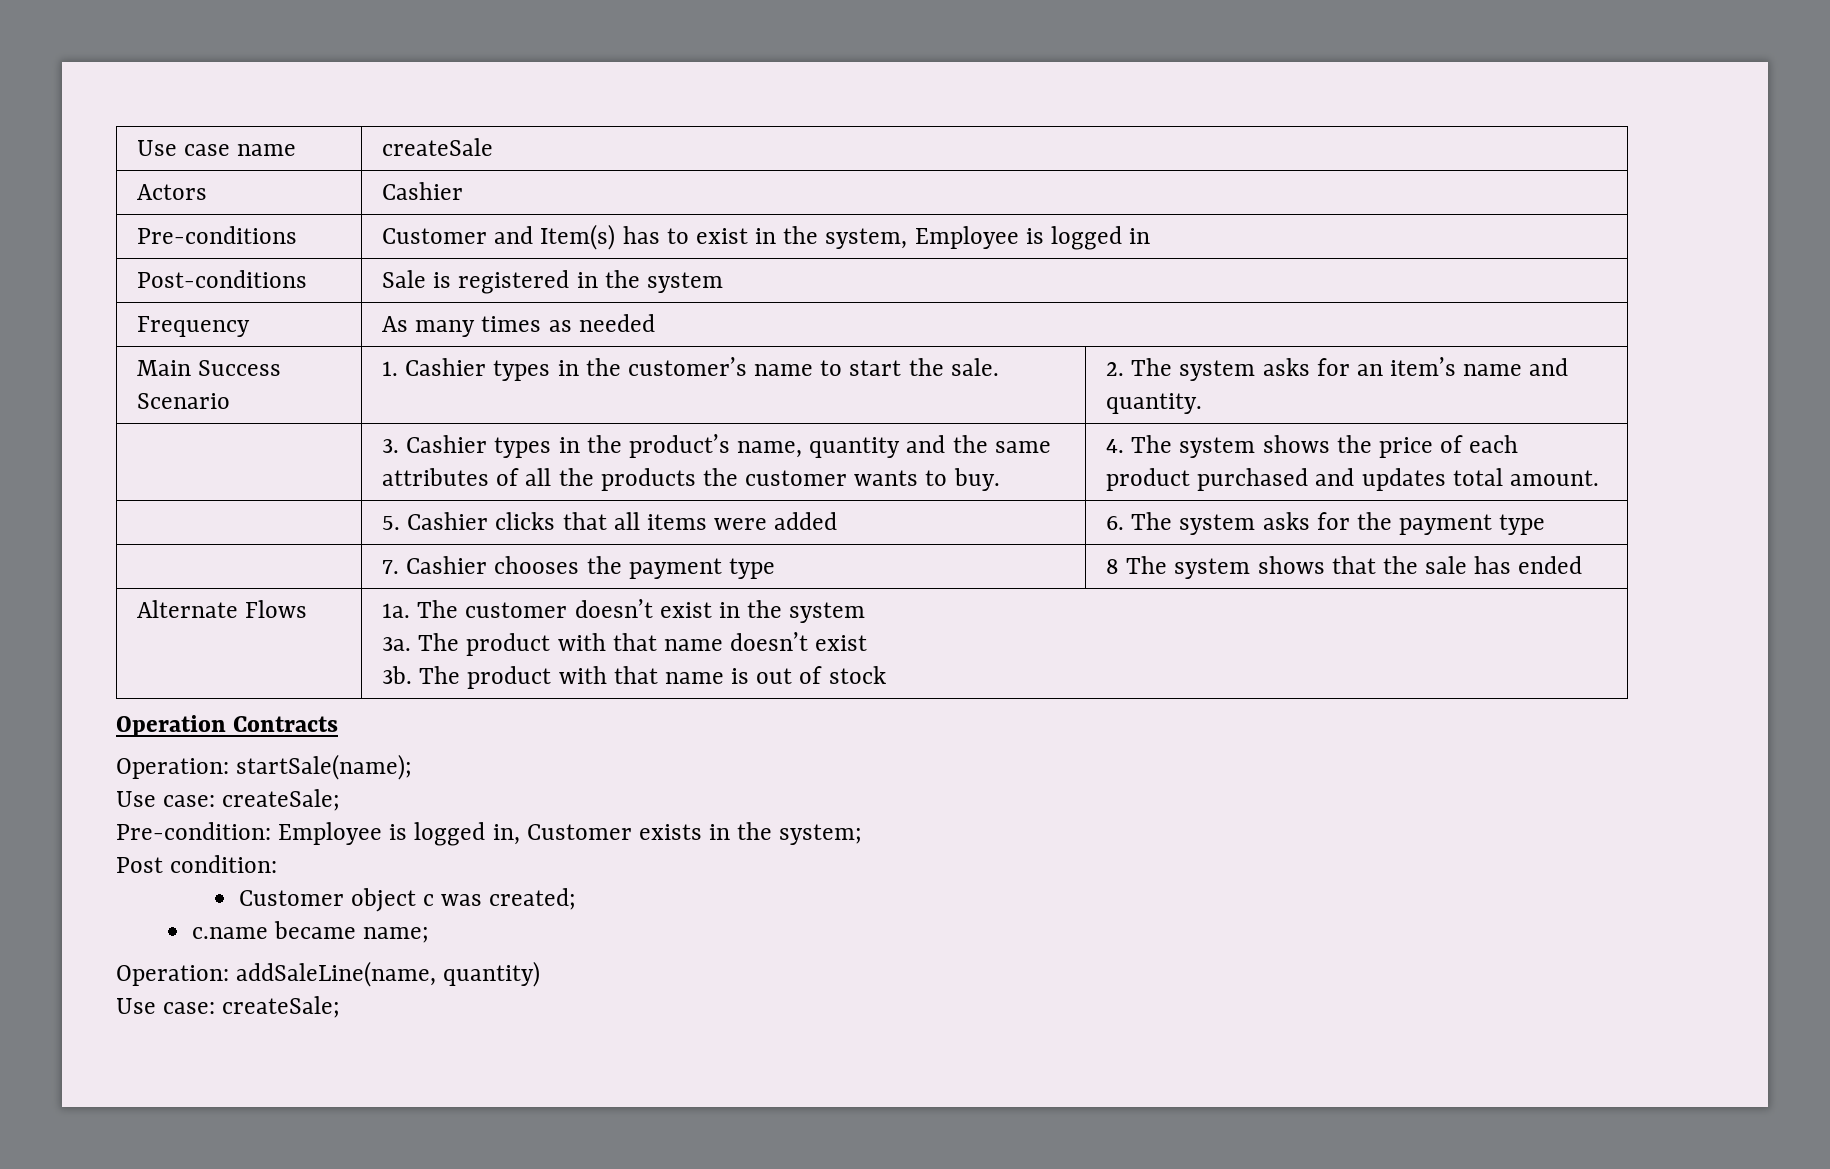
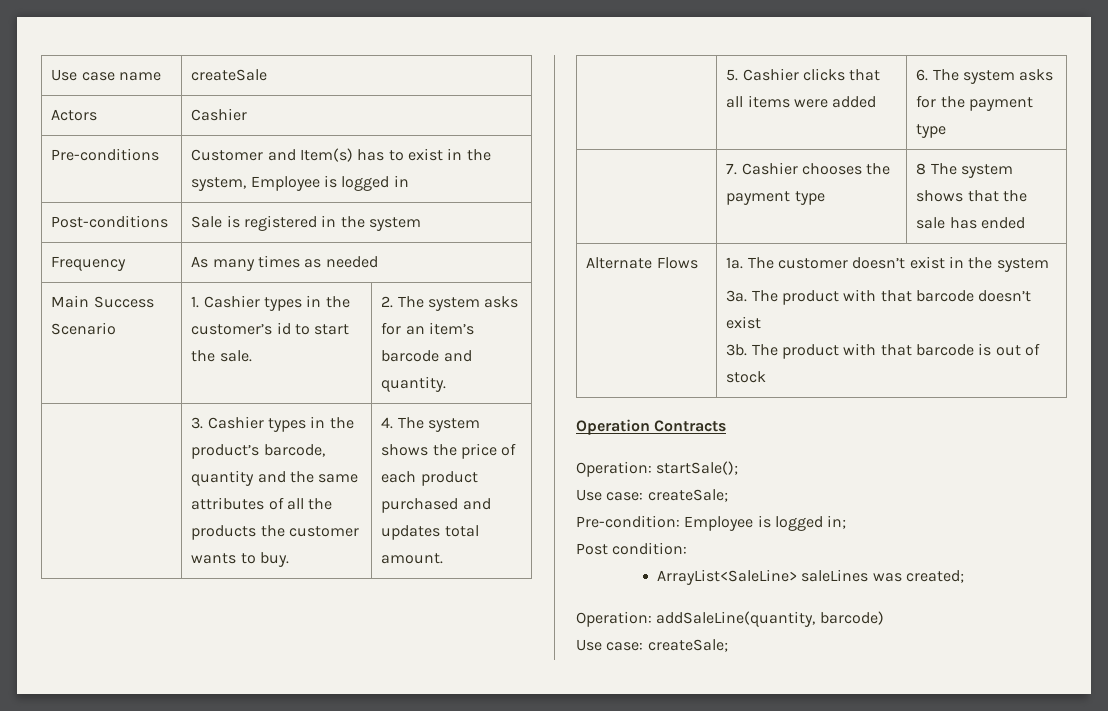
[754,364,814,376] name -> [276,322,291,335] id
[1463,364,1523,376] name -> [381,350,440,362] barcode
[737,441,803,458] name, -> [263,444,325,457] barcode,
[663,639,723,651] name -> [916,290,975,302] barcode
[664,672,724,684] name -> [916,344,975,356] barcode
[236,754,413,780] startSale(name); -> [656,461,739,475] startSale();
[492,822,863,845] in, Customer exists in the system; -> [827,515,847,529] in;
[238,888,435,912] Customer object c -> [656,569,869,585] ArrayList<SaleLine> saleLines
[191,921,430,943] [116,961,541,987] // c.name became name; // Operation: addSaleLine(name, quantity) -> [576,611,884,627] // Operation: addSaleLine(quantity, barcode)

